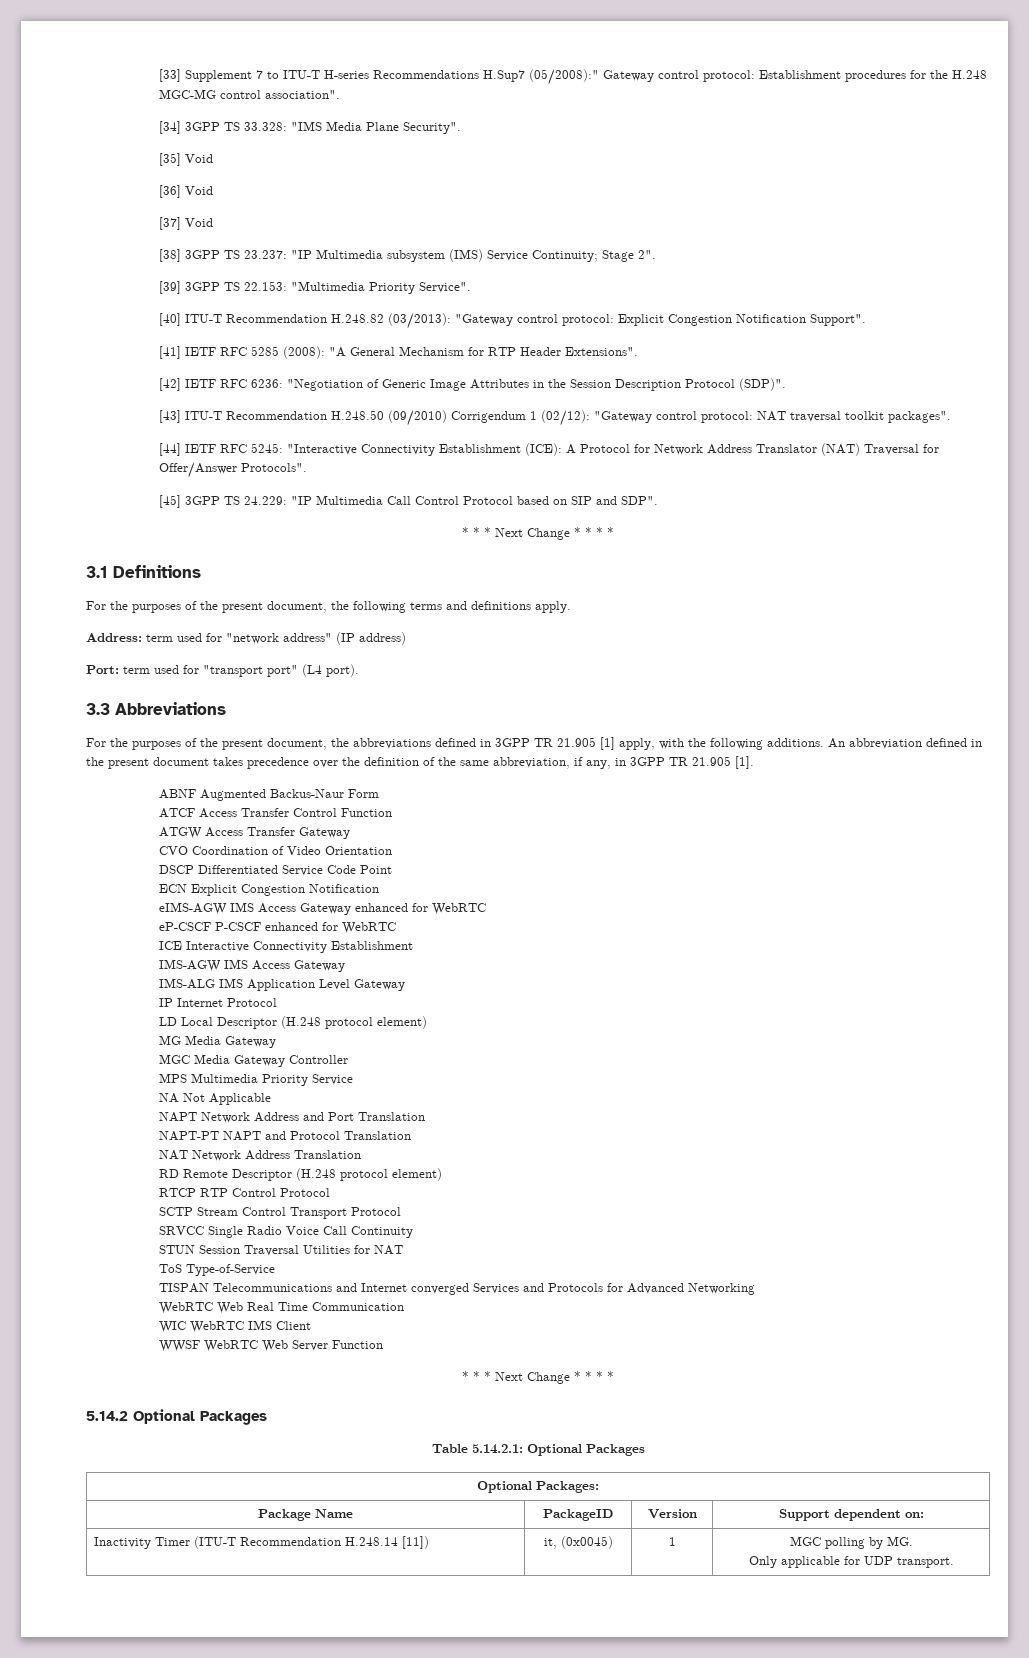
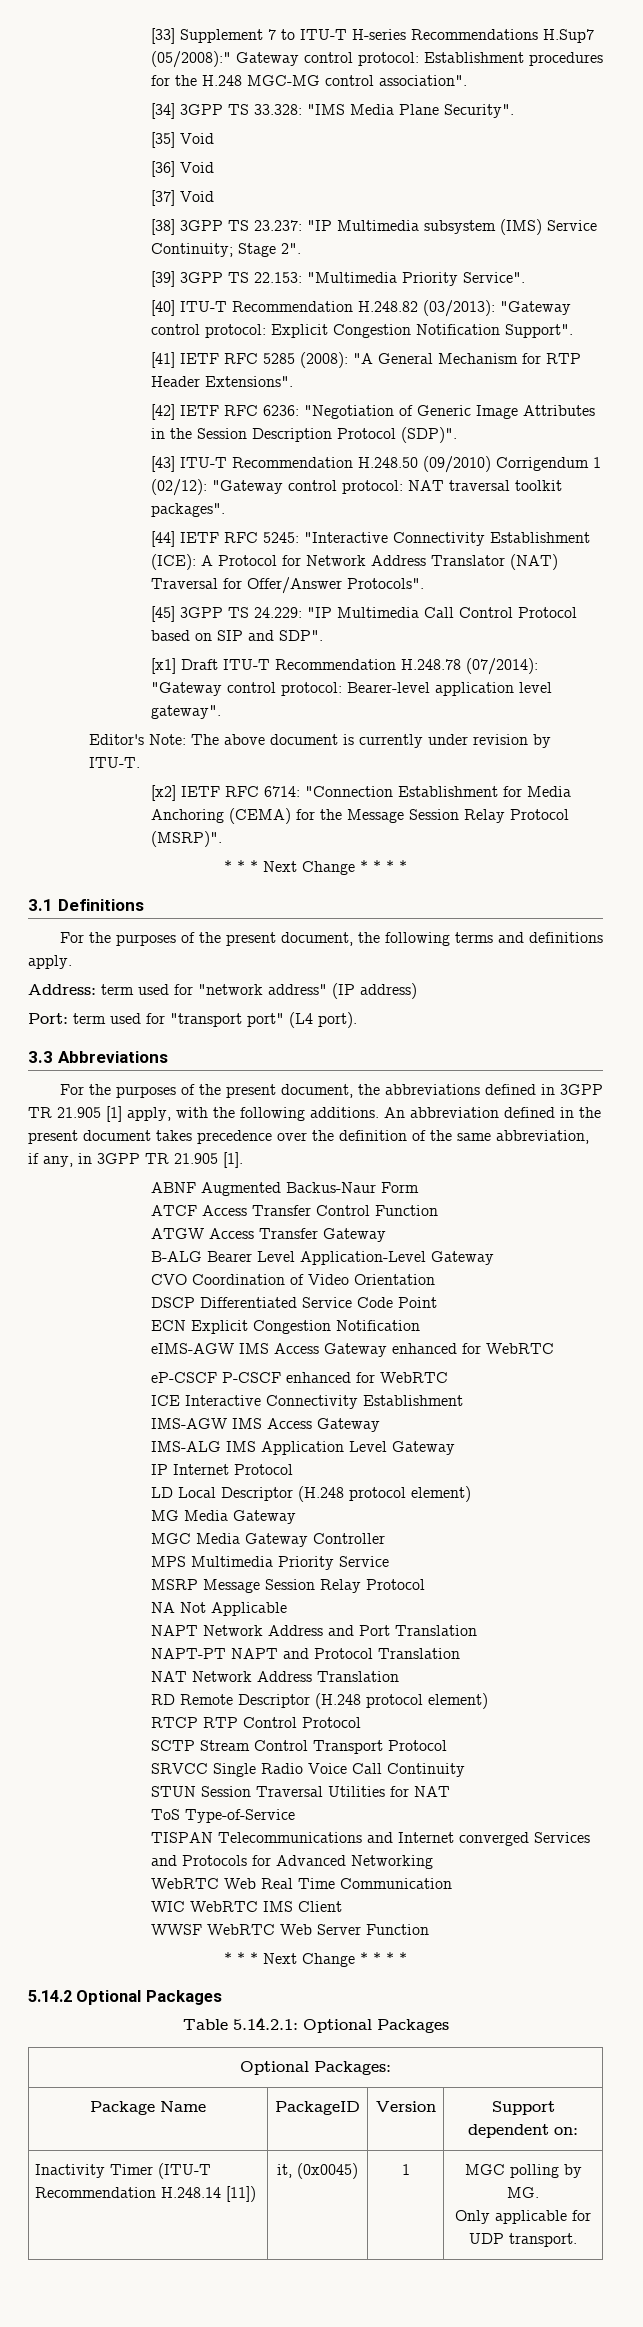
(658, 500) none -> [150,658,538,675] [150,682,552,696] [150,705,221,719] [89,734,552,748] [89,757,141,768] [150,785,571,801] [150,808,569,824] [150,831,222,847] // [x1] Draft ITU-T Recommendation H.248.78 (07/2014): "Gateway control protocol: Bearer-level application level gateway". // Editor's Note: The above document is currently under revision by ITU-T. // [x2] IETF RFC 6714: "Connection Establishment for Media Anchoring (CEMA) for the Message Session Relay Protocol (MSRP)".
(350, 833) none -> [150,1251,494,1265] // B-ALG Bearer Level Application-Level Gateway
(353, 1079) none -> [150,1579,425,1593] // MSRP Message Session Relay Protocol

